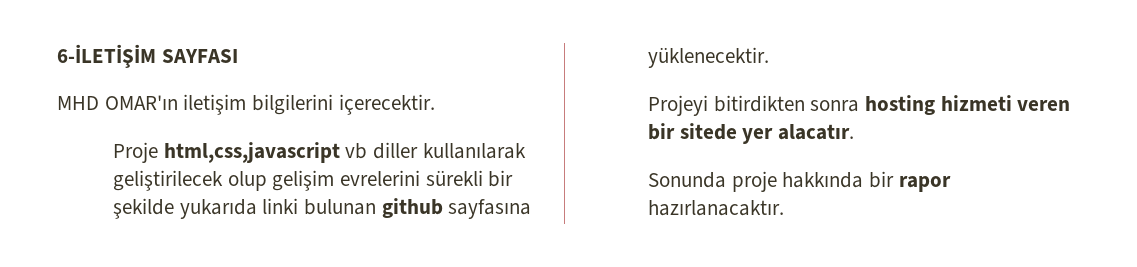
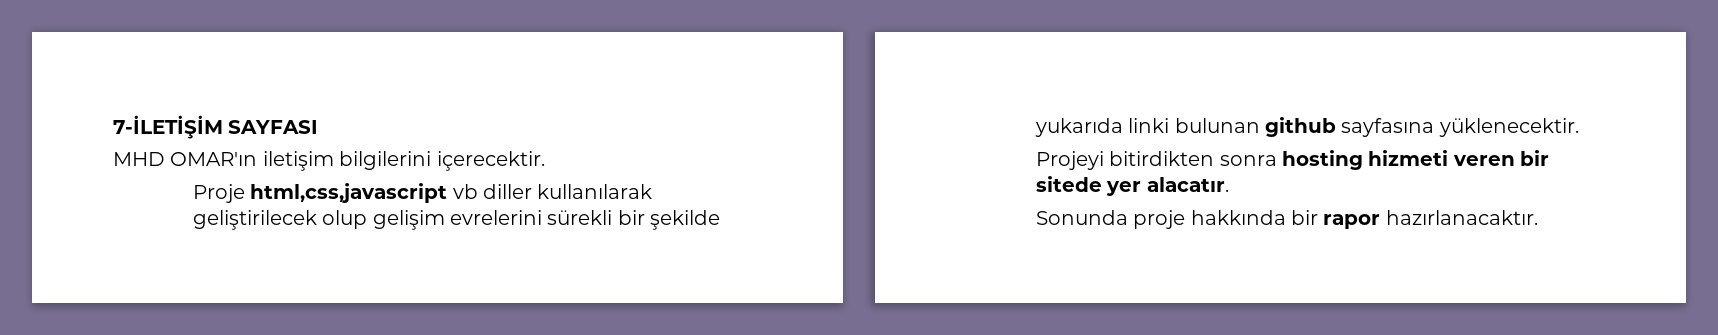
[57,44,156,68] 6-İLETİŞİM -> [113,115,223,139] 7-İLETİŞİM

